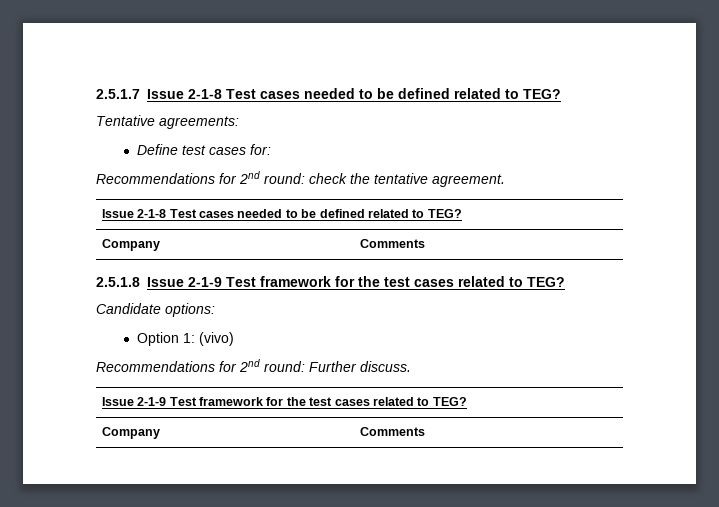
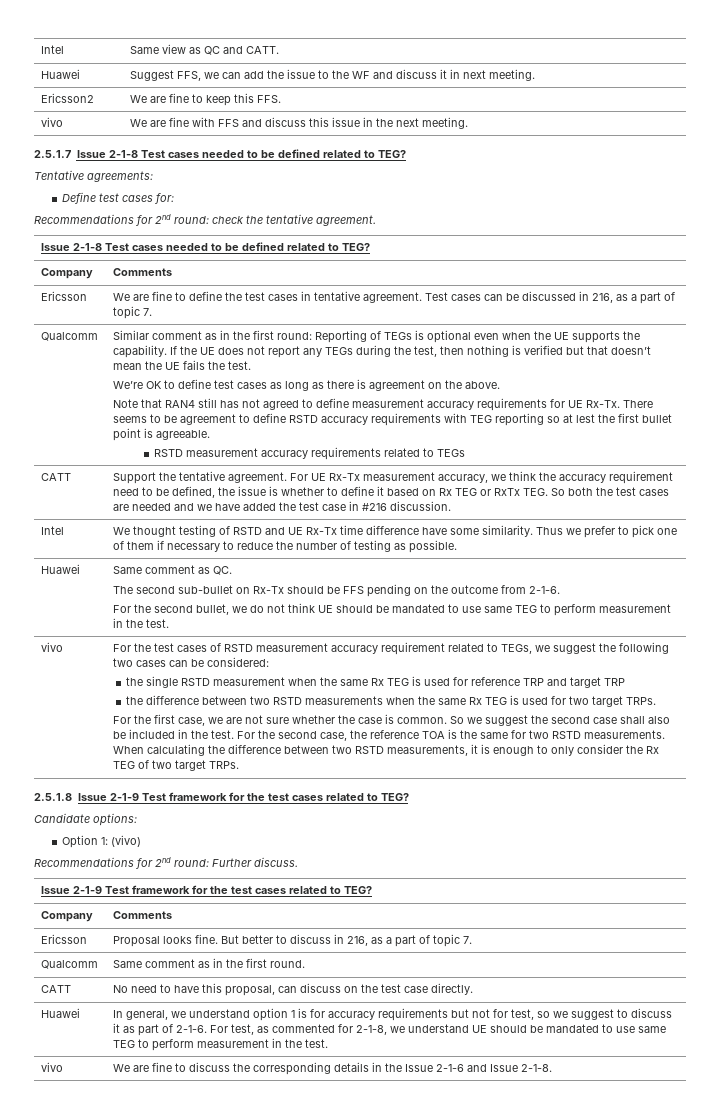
(96, 94) none -> [41,45,65,54] [130,44,280,55] [41,69,81,79] [130,69,536,81] [41,93,95,103] [130,93,282,106] [41,117,64,127] [130,117,469,129] Intel | Same view as QC and CATT. // Huawei | Suggest FFS, we can add the issue to the WF and discuss it in next meeting. // Ericsson2 | We are fine to keep this FFS. // vivo | We are fine with FFS and discuss this issue in the next meeting. //
(425, 243) none -> [41,291,88,301] [113,291,676,304] [113,306,153,319] [41,332,99,341] [113,330,641,343] [113,345,652,358] [113,360,252,370] [113,379,501,391] [113,398,654,411] [113,413,673,426] [113,428,211,441] [153,447,465,460] [41,473,72,481] [113,471,674,484] [113,486,670,498] [113,501,452,511] [41,526,65,535] [113,525,678,538] [113,540,458,553] [41,564,81,574] [113,565,233,575] [113,584,561,597] [113,603,672,616] [113,618,170,628] [41,642,64,652] [113,642,670,655] [113,657,270,667] [125,676,625,688] [125,695,656,707] [113,714,671,726] [113,729,666,741] [113,744,660,756] [113,760,240,771] // Ericsson | We are fine to define the test cases in tentative agreement. Test cases can be discussed in 216, as a part of topic 7. // Qualcomm | Similar comment as in the first round: Reporting of TEGs is optional even when the UE supports the capability. If the UE does not report any TEGs during the test, then nothing is verified but that doesn’t mean the UE fails the test. // We’re OK to define test cases as long as there is agreement on the above. // Note that RAN4 still has not agreed to define measurement accuracy requirements for UE Rx-Tx. There seems to be agreement to define RSTD accuracy requirements with TEG reporting so at lest the first bullet point is agreeable. // RSTD measurement accuracy requirements related to TEGs // CATT | Support the tentative agreement. For UE Rx-Tx measurement accuracy, we think the accuracy requirement need to be defined, the issue is whether to define it based on Rx TEG or RxTx TEG. So both the test cases are needed and we have added the test case in #216 discussion. // Intel | We thought testing of RSTD and UE Rx-Tx time difference have some similarity. Thus we prefer to pick one of them if necessary to reduce the number of testing as possible. // Huawei | Same comment as QC. // The second sub-bullet on Rx-Tx should be FFS pending on the outcome from 2-1-6. // For the second bullet, we do not think UE should be mandated to use same TEG to perform measurement in the test. // vivo | For the test cases of RSTD measurement accuracy requirement related to TEGs, we suggest the following two cases can be considered: // the single RSTD measurement when the same Rx TEG is used for reference TRP and target TRP // the difference between two RSTD measurements when the same Rx TEG is used for two target TRPs. // For the first case, we are not sure whether the case is common. So we suggest the second case shall also be included in the test. For the second case, the reference TOA is the same for two RSTD measurements. When calculating the difference between two RSTD measurements, it is enough to only consider the Rx TEG of two target TRPs.
(425, 431) none -> [41,934,88,944] [113,934,473,947] [41,960,99,969] [113,958,306,968] [41,985,72,993] [113,983,474,996] [41,1008,81,1018] [113,1008,673,1021] [113,1023,667,1036] [113,1038,329,1051] [41,1062,64,1072] [113,1062,553,1075] // Ericsson | Proposal looks fine. But better to discuss in 216, as a part of topic 7. // Qualcomm | Same comment as in the first round. // CATT | No need to have this proposal, can discuss on the test case directly. // Huawei | In general, we understand option 1 is for accuracy requirements but not for test, so we suggest to discuss it as part of 2-1-6. For test, as commented for 2-1-8, we understand UE should be mandated to use same TEG to perform measurement in the test. // vivo | We are fine to discuss the corresponding details in the Issue 2-1-6 and Issue 2-1-8.

